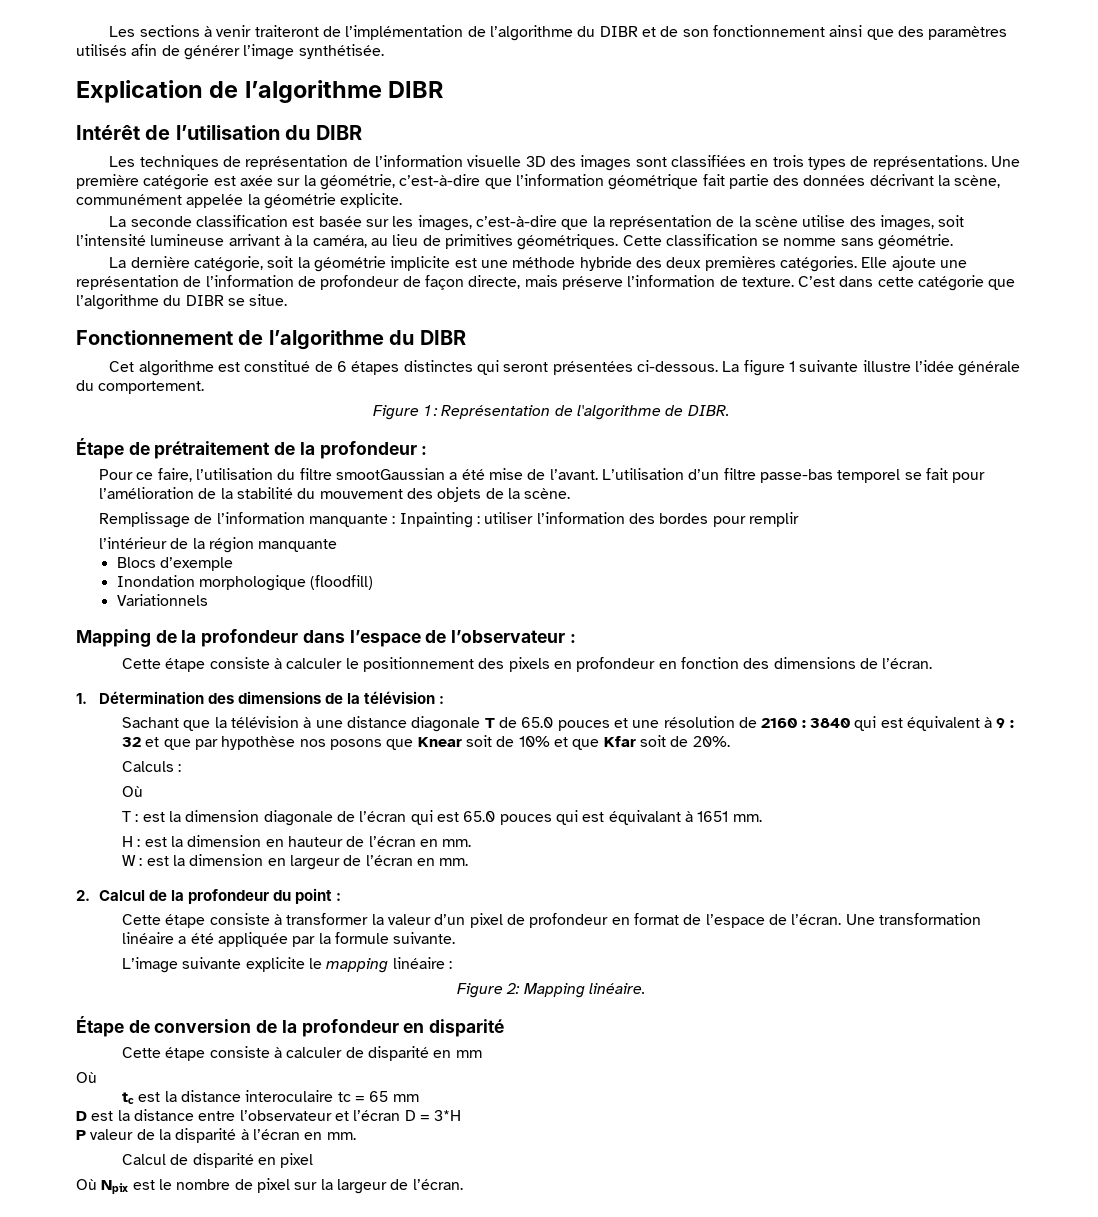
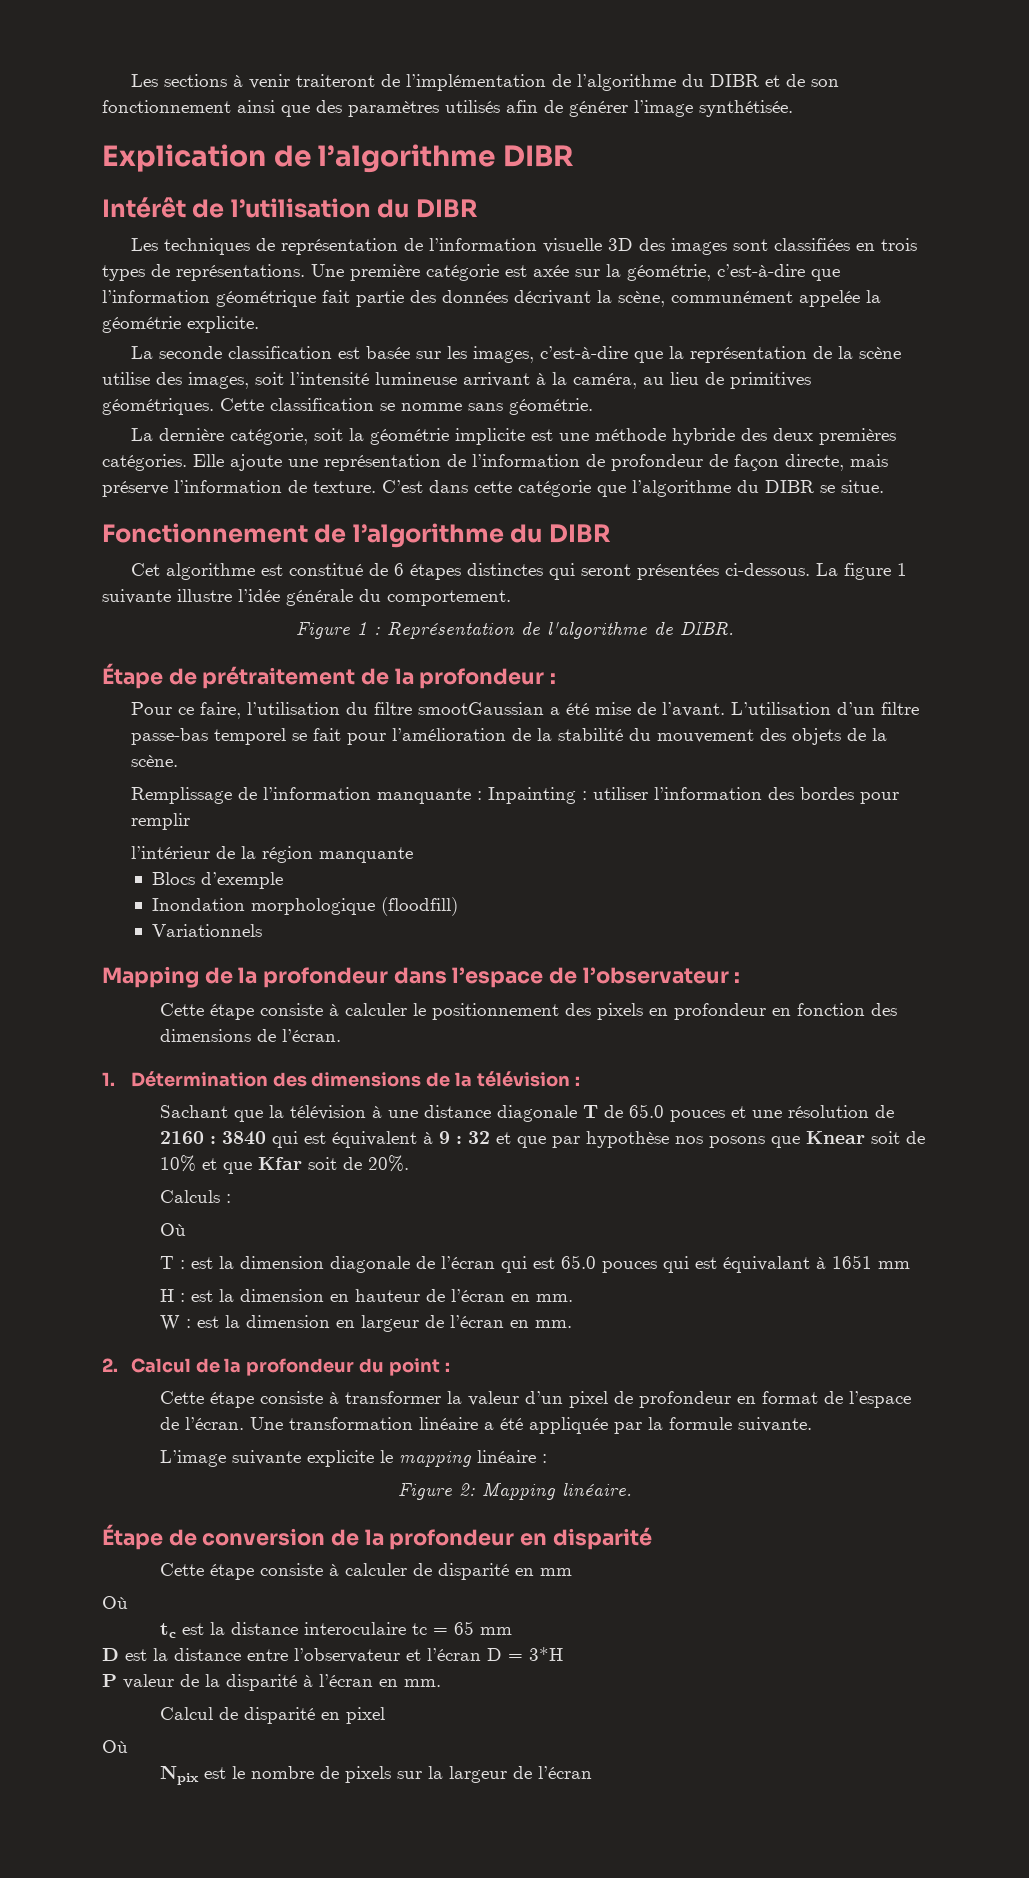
[732,814,762,822] mm. -> [877,1261,910,1269] mm
(97, 1184) none -> (128, 1746) //
[256,1178,290,1193] pixel -> [344,1766,391,1783] pixels
[412,1179,463,1190] l’écran. -> [537,1766,592,1779] l’écran

